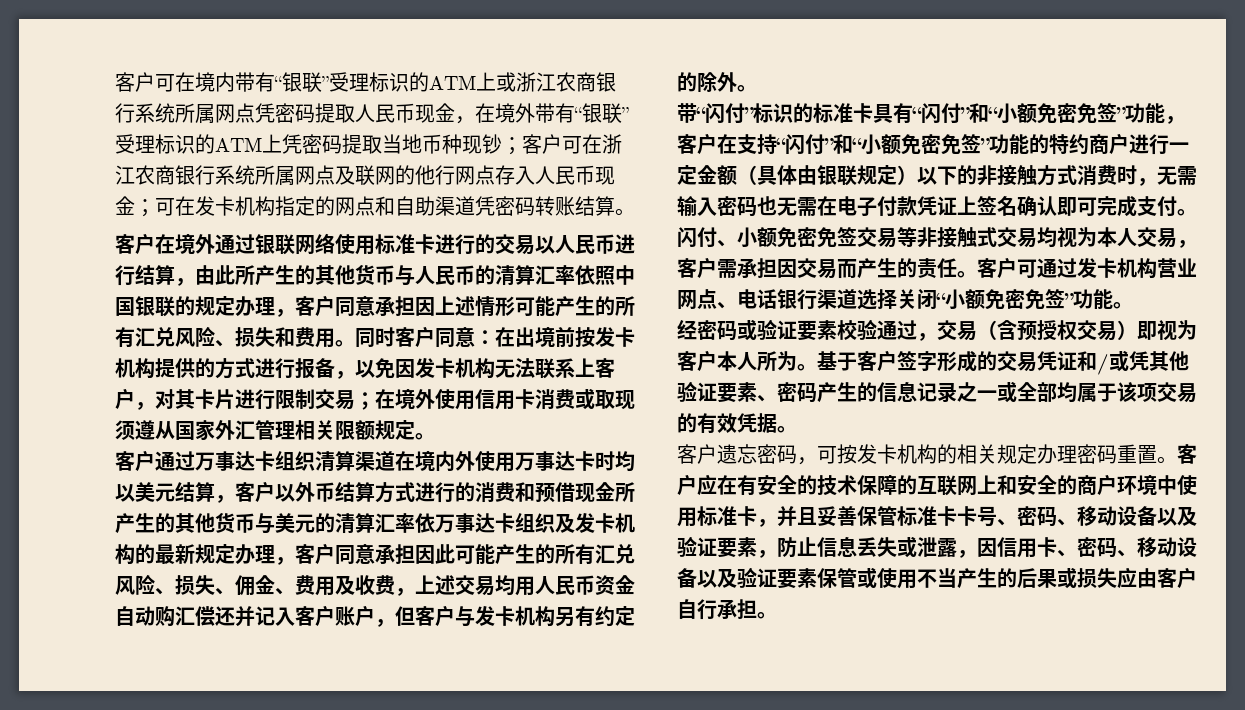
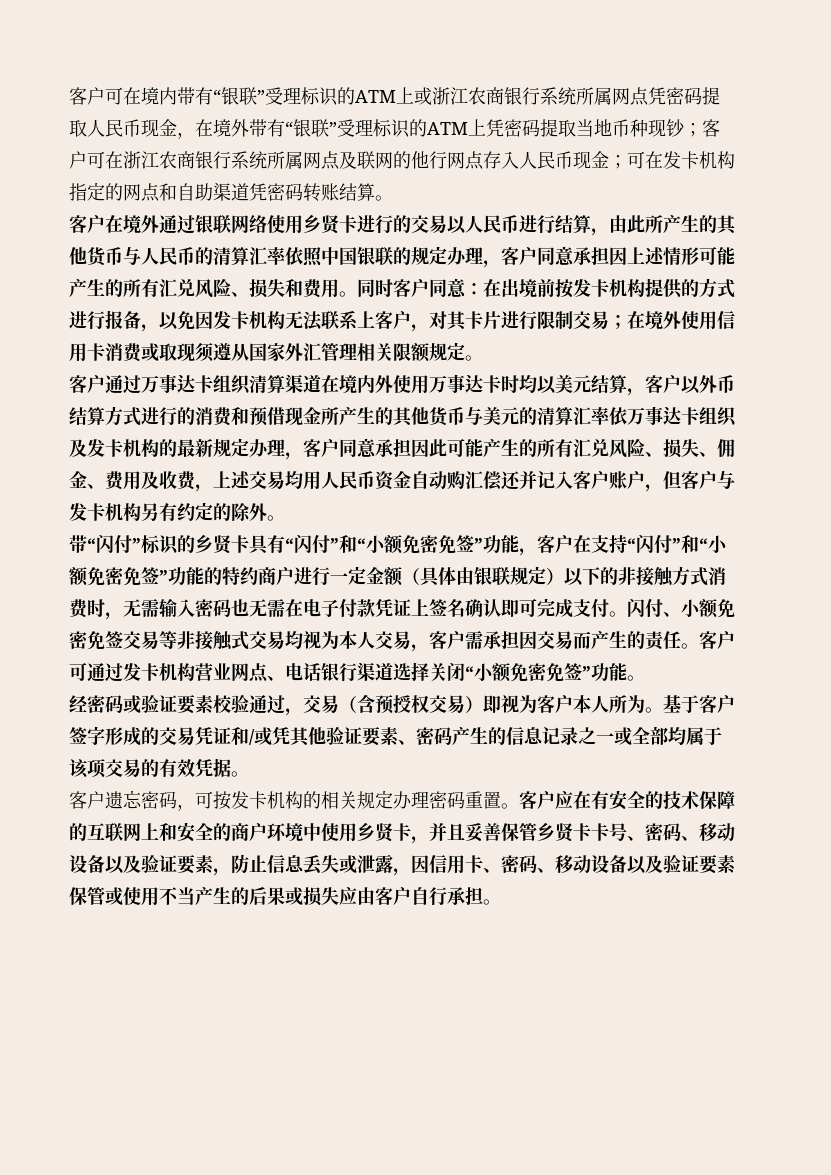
[375,234,415,254] 标准 -> [303,214,341,235] 乡贤
[813,103,853,123] 标准 -> [195,534,233,555] 乡贤
[697,506,737,526] 标准 -> [357,822,395,843] 乡贤
[897,506,937,526] 标准 -> [537,822,575,843] 乡贤

